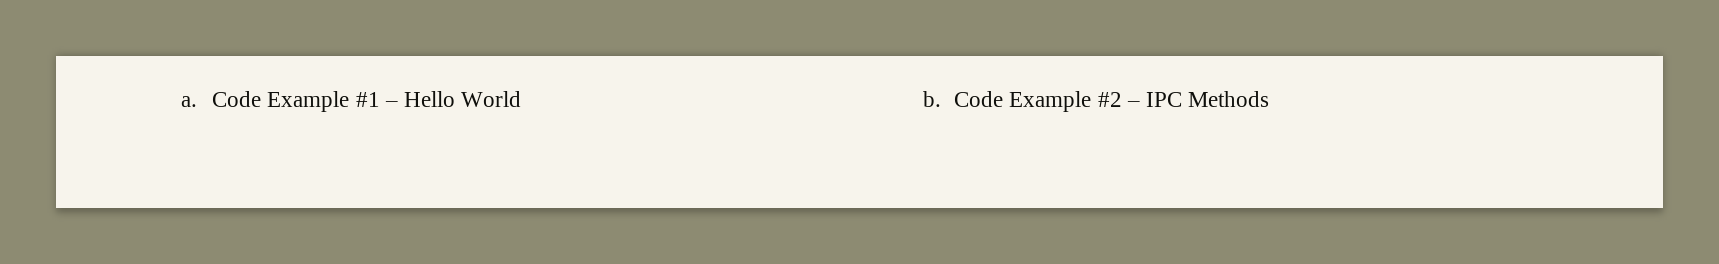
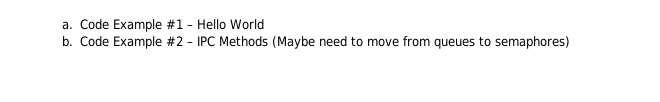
(1270, 99) none -> [271,36,570,49] (Maybe need to move from queues to semaphores)

